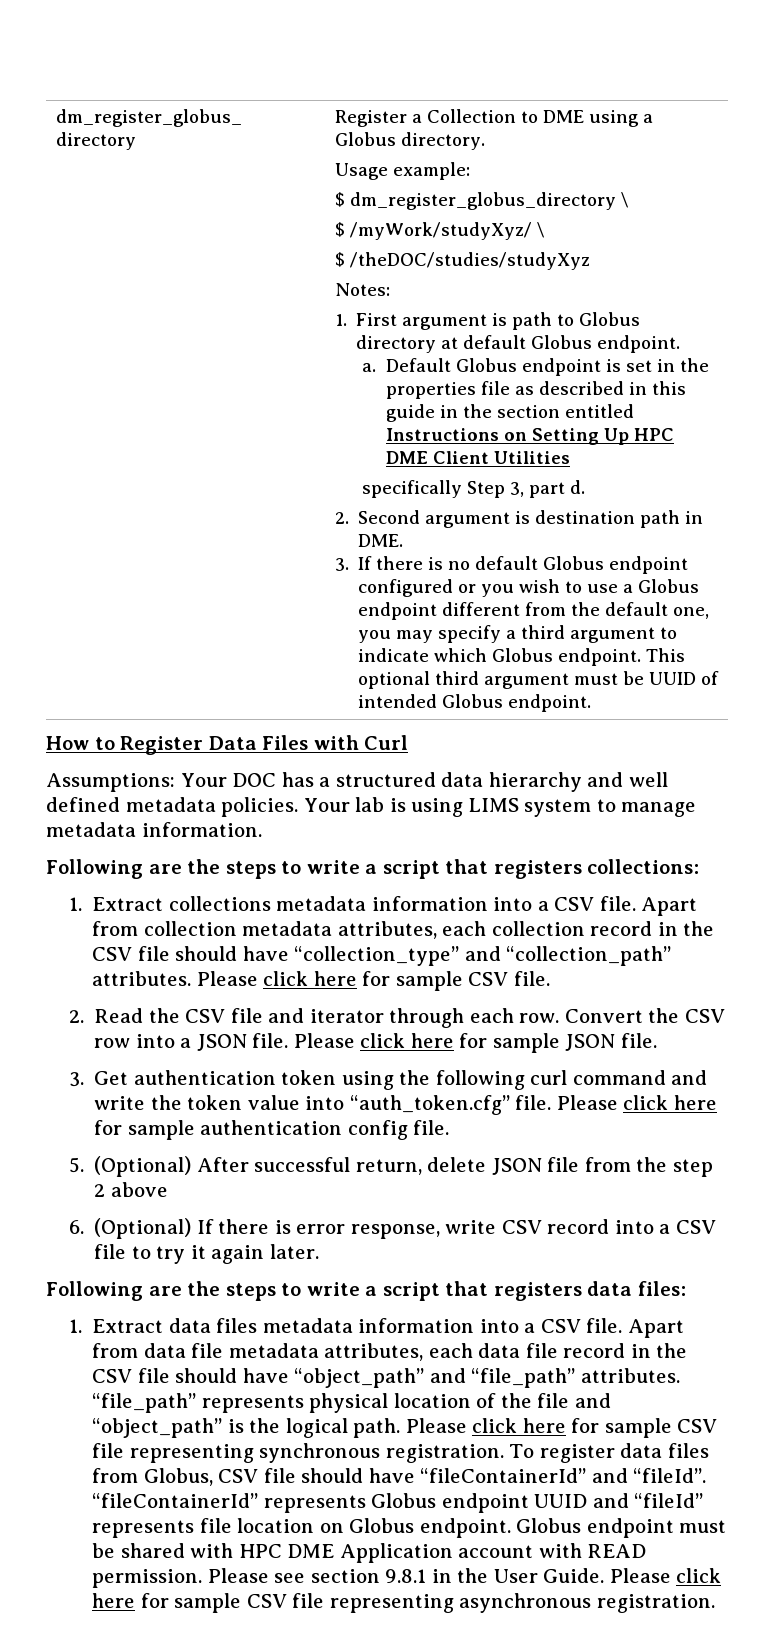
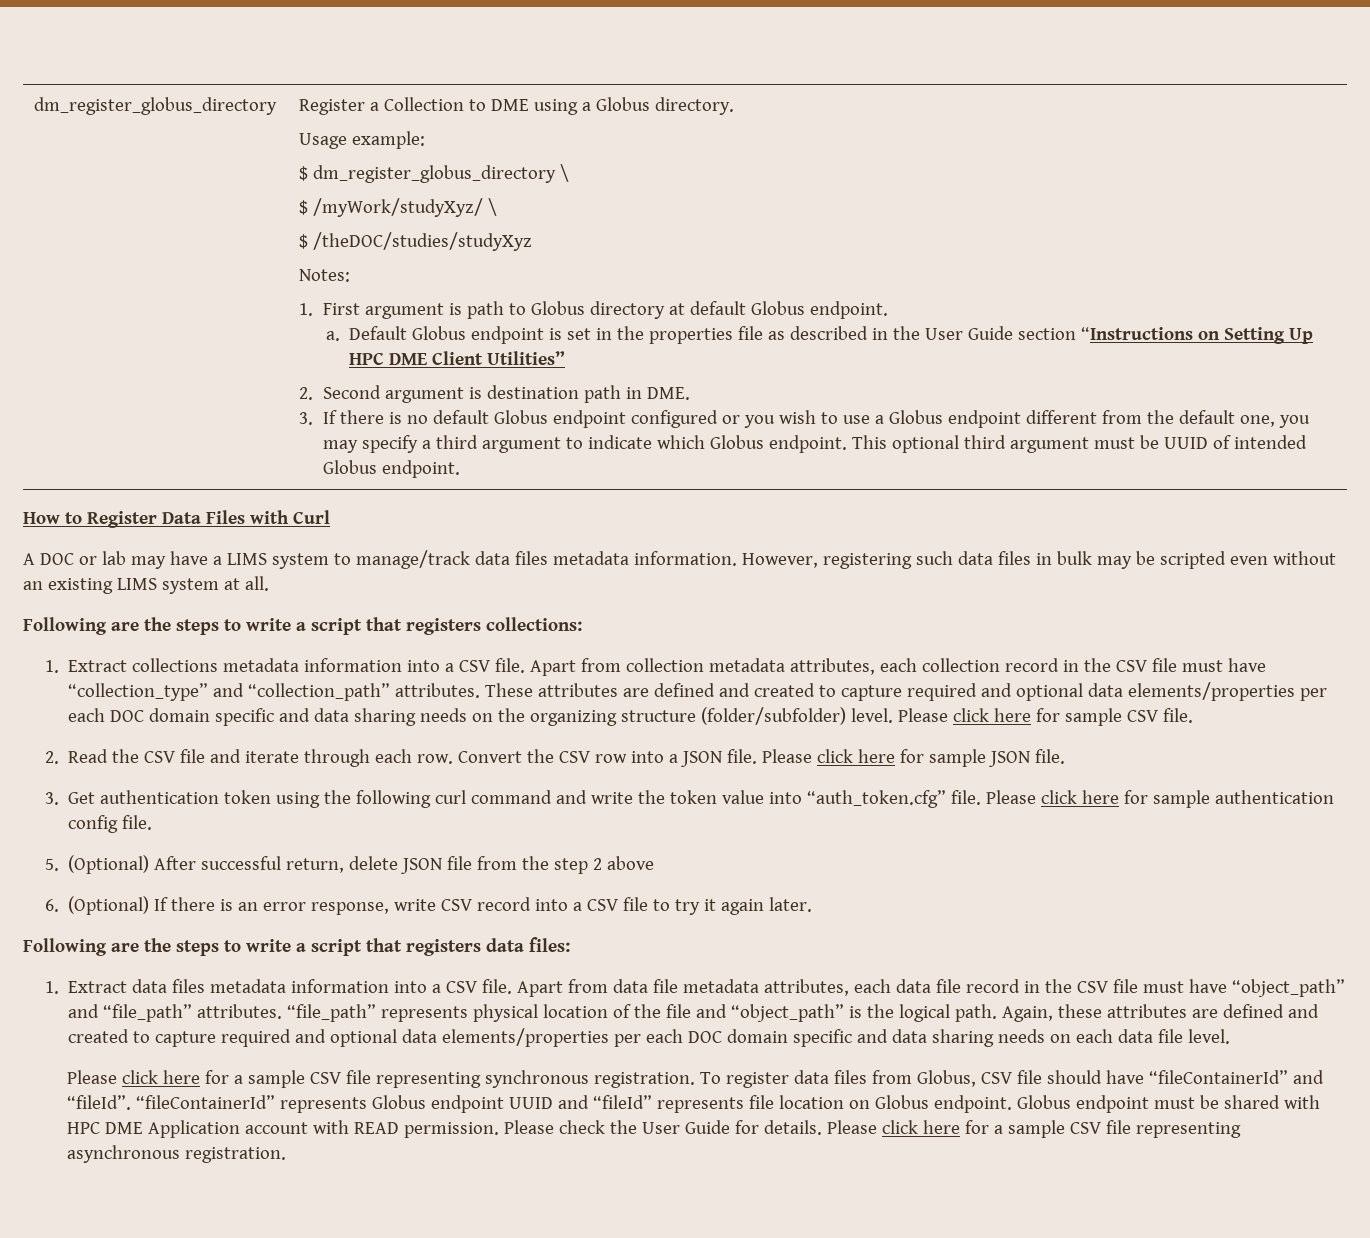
[651,381,686,395] [385,404,634,422] [385,428,499,441] this guide in the section entitled Instructions -> [893,326,1194,340] the User Guide section “Instructions
[493,451,570,464] [362,480,586,498] Utilities // specifically Step 3, part d. -> [487,351,566,365] Utilities”
[46,772,668,792] [46,797,697,817] [46,822,262,837] Assumptions: Your DOC has a structured data hierarchy and well defined metadata policies. Your lab is using LIMS system to manage metadata information. -> [23,550,1336,569] [23,576,269,594] A DOC or lab may have a LIMS system to manage/track data files metadata information. However, registering such data files in bulk may be scripted even without an existing LIMS system at all.
[175,946,238,961] should -> [1182,660,1224,672] must
(192, 978) none -> [485,682,1328,701] [68,707,894,726] These attributes are defined and created to capture required and optional data elements/properties per each DOC domain specific and data sharing needs on the organizing structure (folder/subfolder) level.
[309,1009,384,1023] iterator -> [245,751,300,763] iterate
(291, 1227) none -> [238,902,259,911] an
[175,1368,238,1383] should -> [1143,981,1185,993] must
[405,1418,600,1433] Please click here for -> [1002,1004,1320,1022] [68,1028,1231,1047] [67,1070,244,1084] Again, these attributes are defined and created to capture required and optional data elements/properties per each DOC domain specific and data sharing needs on each data file level. // Please click here for a
[274,1568,722,1583] [92,1593,169,1608] see section 9.8.1 in the User Guide. Please click here for -> [559,1120,1004,1135] check the User Guide for details. Please click here for a

